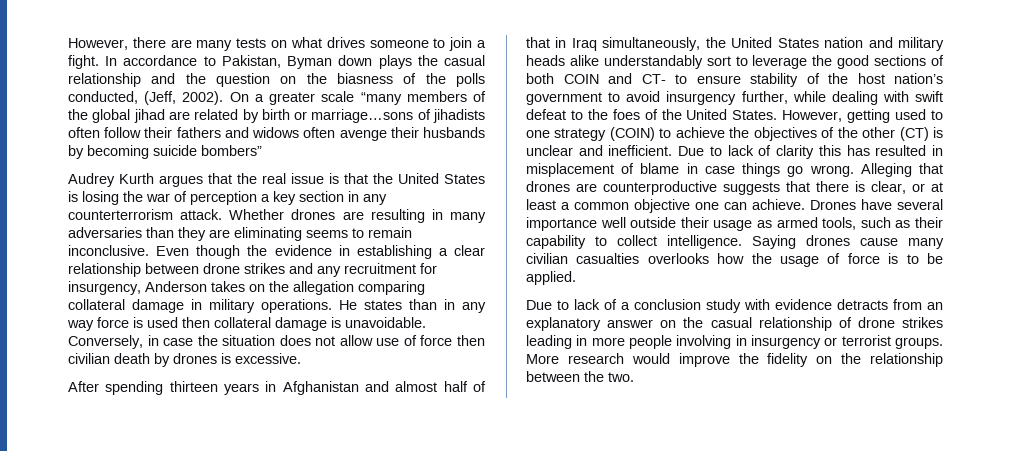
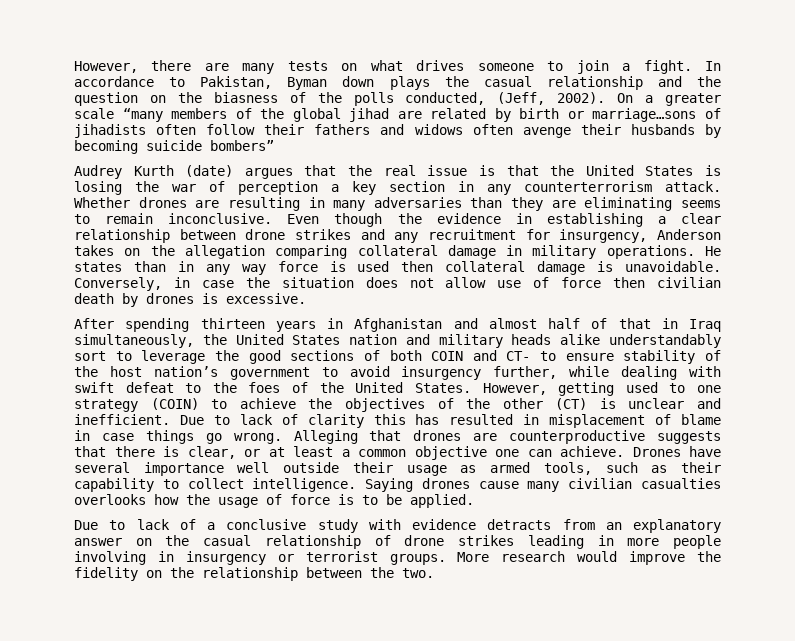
(154, 178) none -> [185,165,234,177] (date)
[634,299,701,310] conclusion -> [226,519,307,530] conclusive

